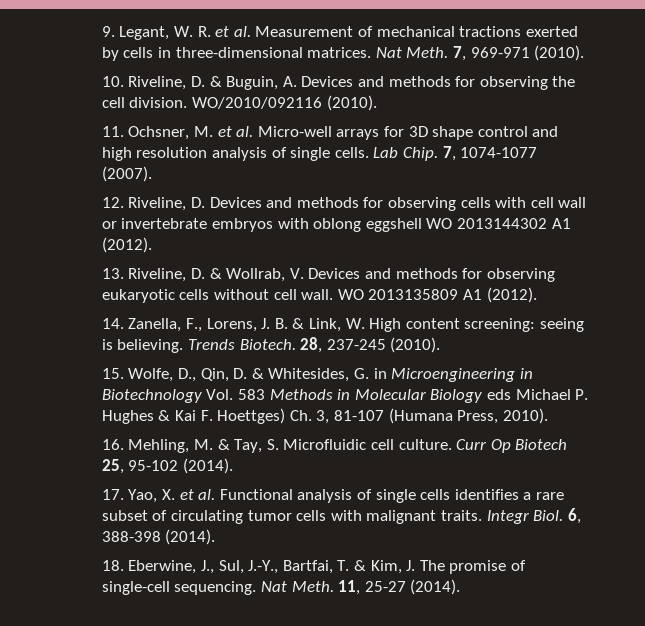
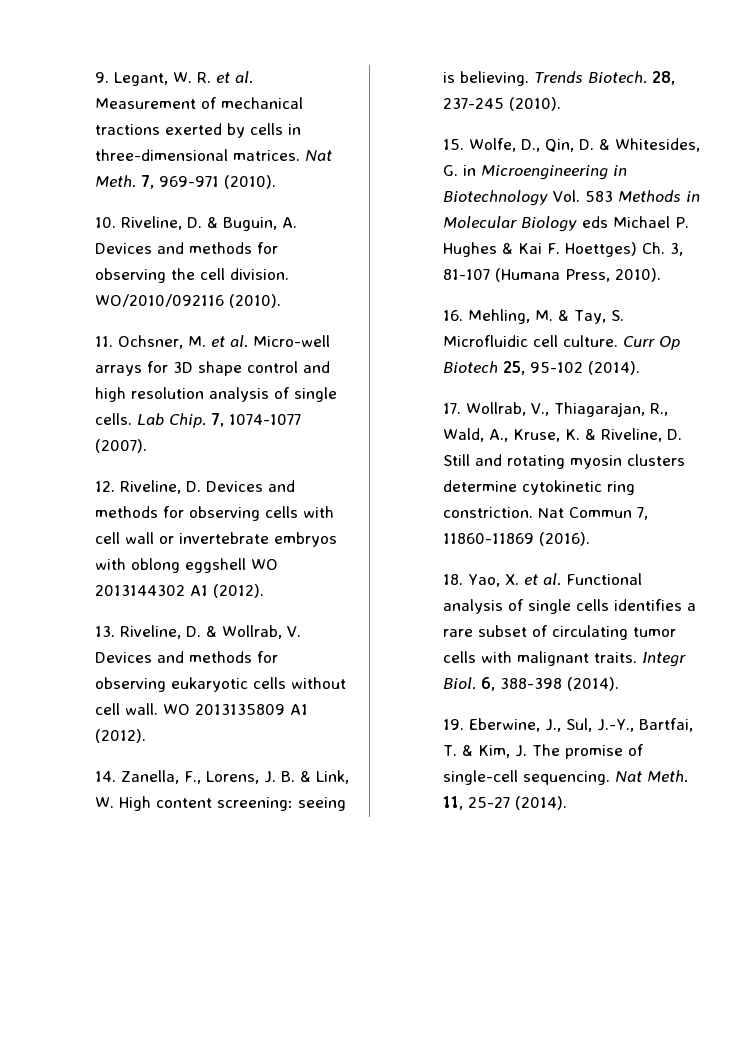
(124, 494) none -> [465,402,668,417] [442,428,682,442] [442,454,685,469] [442,480,635,495] [442,507,648,520] [442,532,590,546] [442,574,463,585] Wollrab, V., Thiagarajan, R., Wald, A., Kruse, K. & Riveline, D. Still and rotating myosin clusters determine cytokinetic ring constriction. Nat Commun 7, 11860-11869 (2016). // 18.
[101,560,124,571] 18. -> [442,719,464,730] 19.

